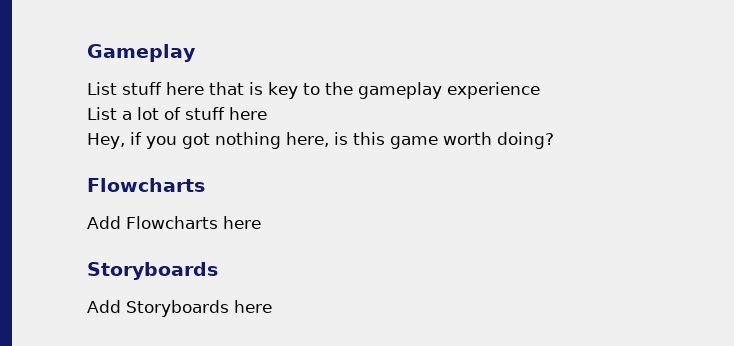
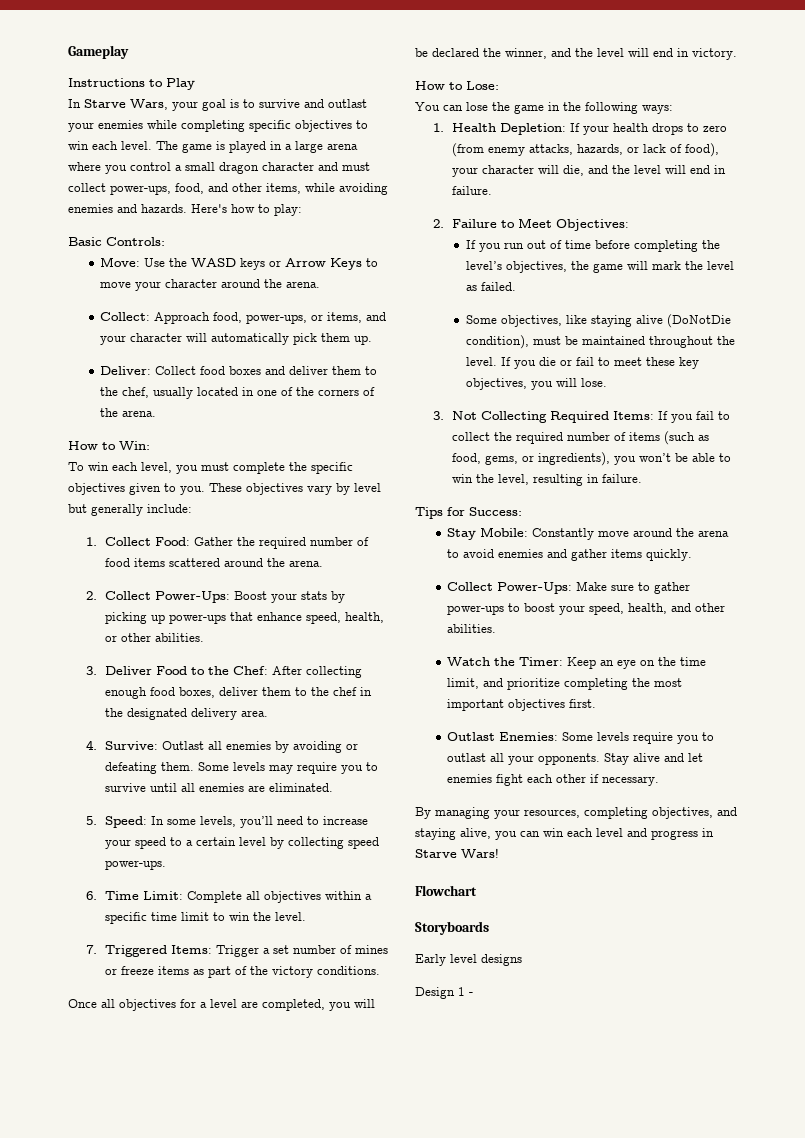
[87,82,540,99] [87,107,267,120] [87,132,554,149] [87,178,205,192] [87,216,261,229] [87,262,218,280] [87,300,272,317] List stuff here that is key to the gameplay experience // List a lot of stuff here // Hey, if you got nothing here, is this game worth doing? // Flowcharts // Add Flowcharts here // Storyboards // Add Storyboards here -> [68,78,195,90] [68,99,367,111] [68,120,368,132] [68,141,358,153] [68,162,370,174] [68,183,388,195] [68,204,302,216] [68,237,165,246] [100,257,379,270] [100,279,321,291] [100,312,387,324] [100,333,373,345] [100,366,378,375] [100,387,376,399] [100,408,157,417] [68,441,150,450] [68,462,353,474] [68,483,381,495] [68,504,192,516] [86,537,369,549] [104,558,323,567] [86,591,345,603] [104,612,384,624] [104,633,204,642] [86,666,362,678] [104,687,372,699] [104,708,268,720] [86,740,358,753] [104,762,378,774] [104,783,333,792] [86,816,368,828] [104,837,379,849] [104,860,166,870] [86,891,372,903] [104,912,306,924] [86,945,388,957] [104,966,380,978] [68,999,375,1011] [415,48,737,60] [415,81,499,90] [415,102,673,114] [433,123,727,135] [451,143,719,157] [451,165,726,177] [451,186,492,195] [433,218,629,231] [465,240,720,252] [465,261,734,273] [465,282,516,291] [465,314,731,328] [465,335,735,349] [465,357,699,369] [465,378,607,390] [433,411,730,423] [451,431,709,445] [451,452,731,466] [451,474,642,486] [415,507,522,519] [447,527,730,540] [447,549,693,561] [447,581,691,594] [447,603,726,615] [447,624,497,633] [447,657,707,669] [447,678,683,690] [447,699,597,711] [447,732,715,744] [447,753,704,765] [447,774,660,786] [415,807,737,819] [415,828,714,840] [415,848,499,858] [415,885,477,896] [415,921,489,935] [415,954,522,966] [415,987,473,999] Instructions to Play // In Starve Wars, your goal is to survive and outlast your enemies while completing specific objectives to win each level. The game is played in a large arena where you control a small dragon character and must collect power-ups, food, and other items, while avoiding enemies and hazards. Here's how to play: // Basic Controls: // Move: Use the WASD keys or Arrow Keys to move your character around the arena. // Collect: Approach food, power-ups, or items, and your character will automatically pick them up. // Deliver: Collect food boxes and deliver them to the chef, usually located in one of the corners of the arena. // How to Win: // To win each level, you must complete the specific objectives given to you. These objectives vary by level but generally include: // 1. Collect Food: Gather the required number of food items scattered around the arena. // 2. Collect Power-Ups: Boost your stats by picking up power-ups that enhance speed, health, or other abilities. // 3. Deliver Food to the Chef: After collecting enough food boxes, deliver them to the chef in the designated delivery area. // 4. Survive: Outlast all enemies by avoiding or defeating them. Some levels may require you to survive until all enemies are eliminated. // 5. Speed: In some levels, you’ll need to increase your speed to a certain level by collecting speed power-ups. // 6. Time Limit: Complete all objectives within a specific time limit to win the level. // 7. Triggered Items: Trigger a set number of mines or freeze items as part of the victory conditions. // Once all objectives for a level are completed, you will be declared the winner, and the level will end in victory. // How to Lose: // You can lose the game in the following ways: // 1. Health Depletion: If your health drops to zero (from enemy attacks, hazards, or lack of food), your character will die, and the level will end in failure. // 2. Failure to Meet Objectives: // If you run out of time before completing the level’s objectives, the game will mark the level as failed. // Some objectives, like staying alive (DoNotDie condition), must be maintained throughout the level. If you die or fail to meet these key objectives, you will lose. // 3. Not Collecting Required Items: If you fail to collect the required number of items (such as food, gems, or ingredients), you won’t be able to win the level, resulting in failure. // Tips for Success: // Stay Mobile: Constantly move around the arena to avoid enemies and gather items quickly. // Collect Power-Ups: Make sure to gather power-ups to boost your speed, health, and other abilities. // Watch the Timer: Keep an eye on the time limit, and prioritize completing the most important objectives first. // Outlast Enemies: Some levels require you to outlast all your opponents. Stay alive and let enemies fight each other if necessary. // By managing your resources, completing objectives, and staying alive, you can win each level and progress in Starve Wars! // Flowchart // Storyboards // Early level designs // Design 1 -

